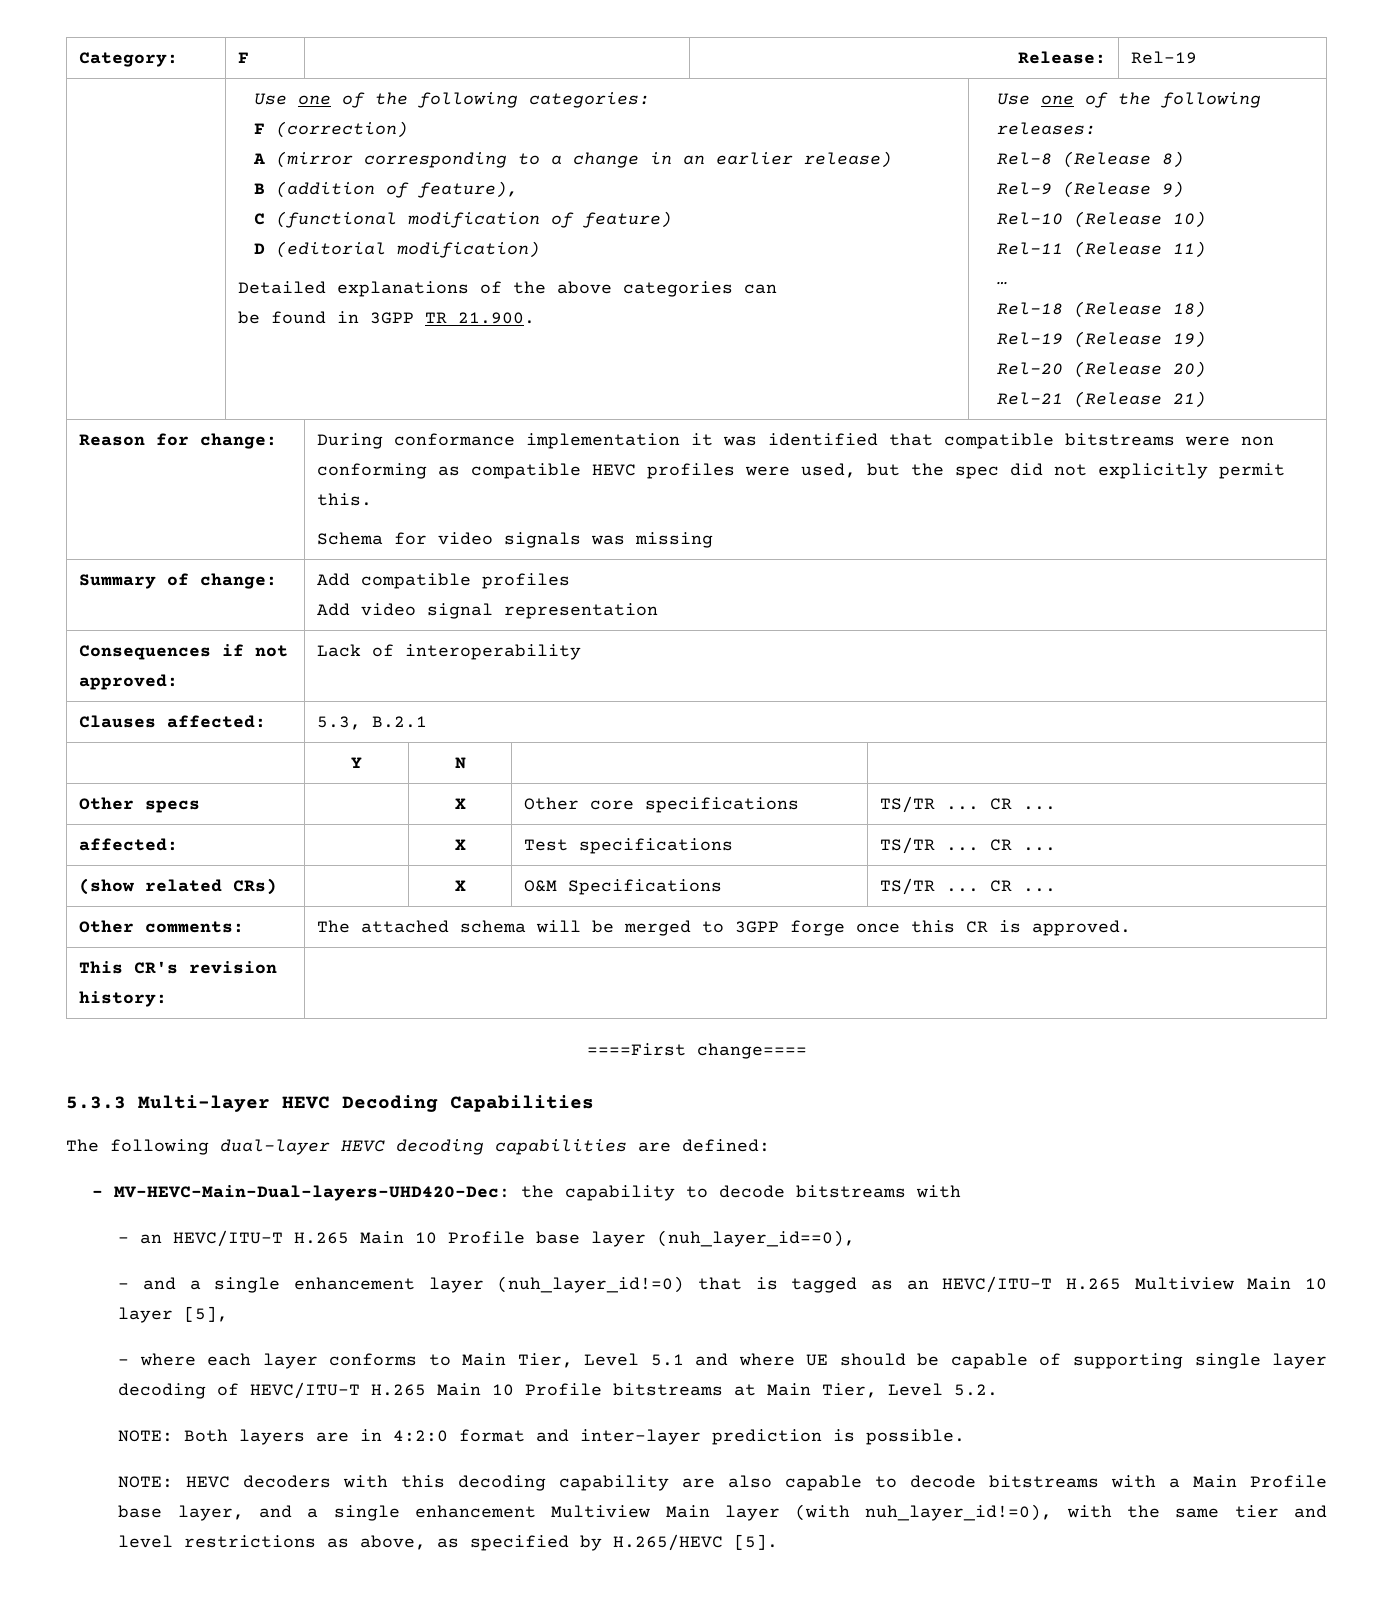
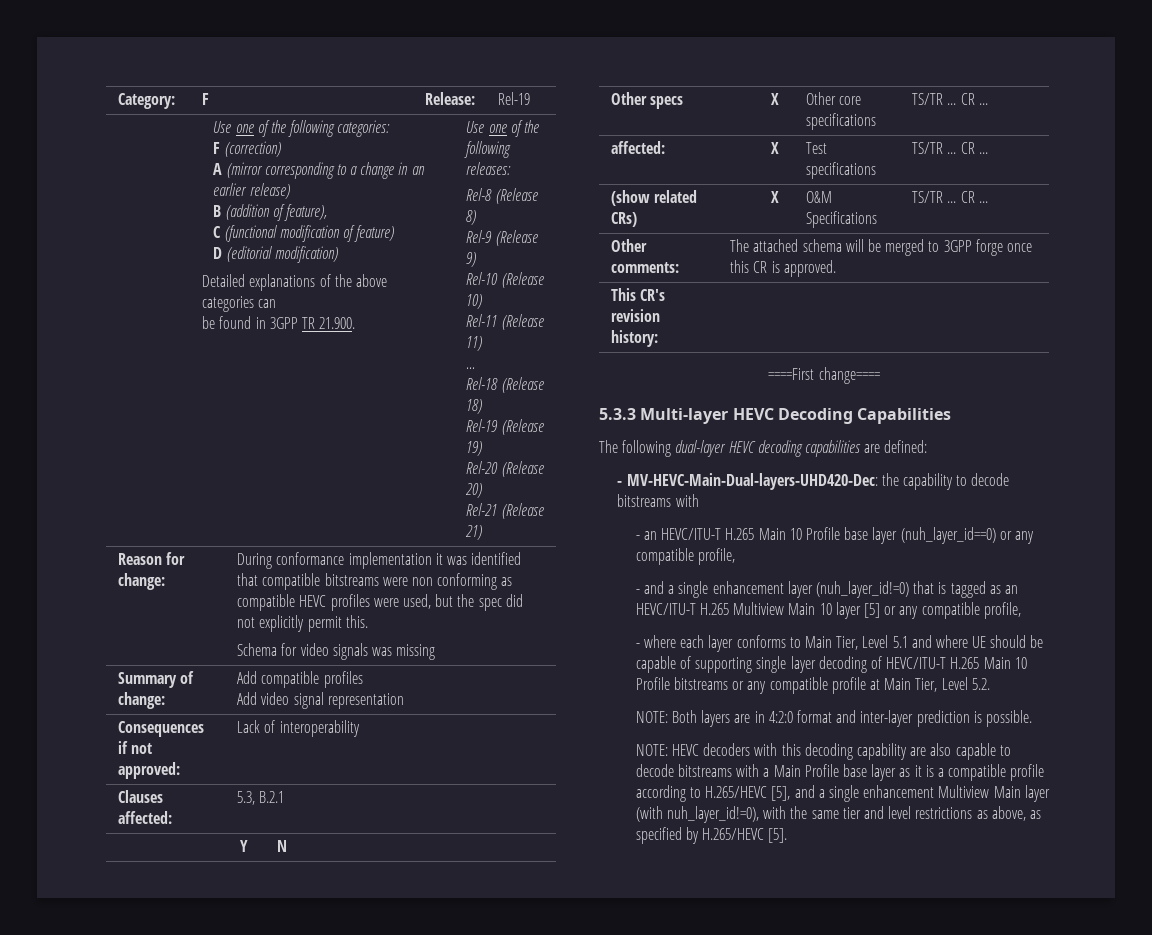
[657,1230,856,1247] (nuh_layer_id==0), -> [900,527,1034,544] [635,548,736,565] (nuh_layer_id==0) or any compatible profile,
[184,1306,229,1322] [5], -> [863,602,1021,619] [5] or any compatible profile,
(724, 1389) none -> [732,677,866,694] or any compatible profile
[177,1505,244,1521] layer, -> [871,764,1045,781] [635,785,791,802] layer as it is a compatible profile according to H.265/HEVC [5],

